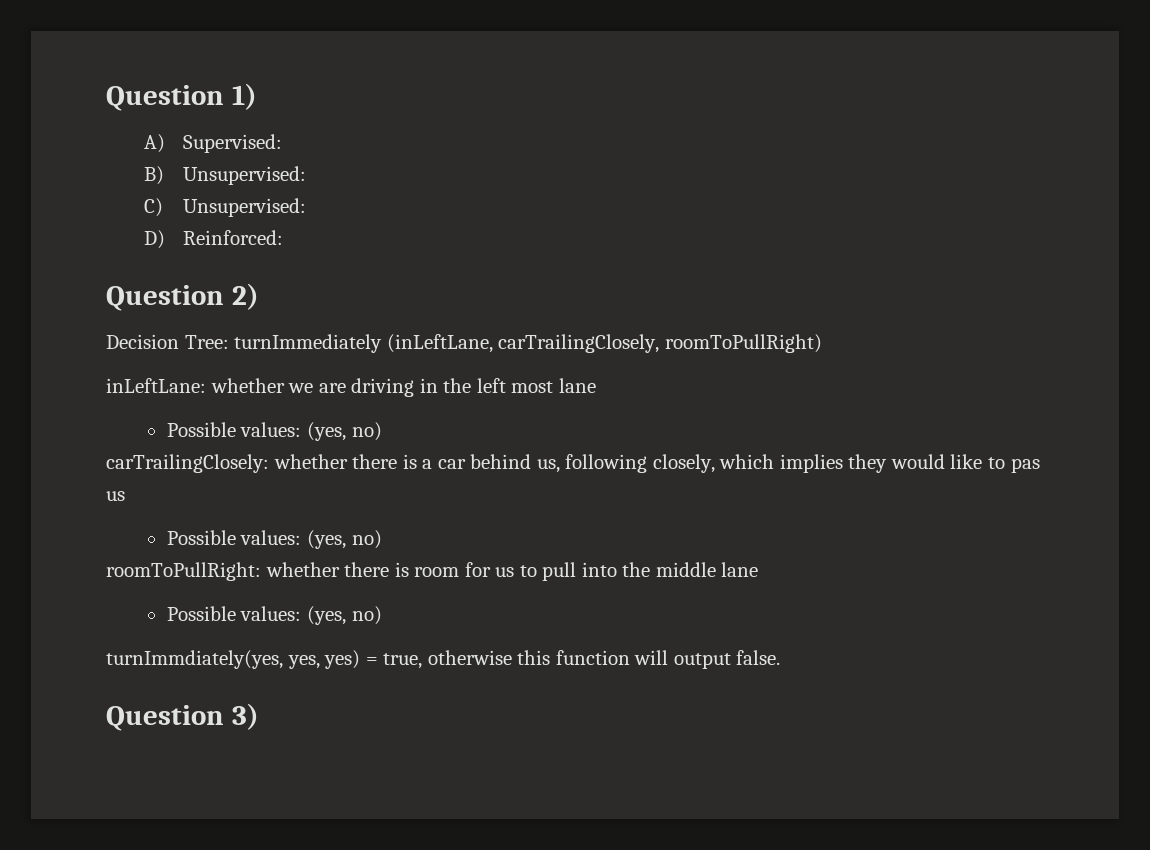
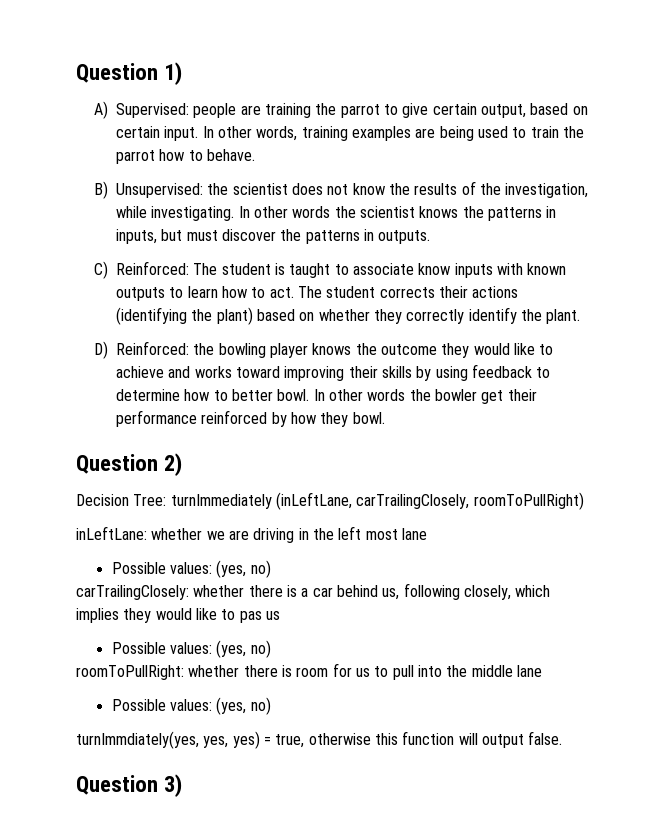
[144,166,306,185] [144,198,306,217] [144,230,283,249] // B) Unsupervised: // C) Unsupervised: // D) Reinforced: -> [193,103,588,118] [116,126,584,141] [116,149,256,164] [94,181,589,199] [116,206,557,221] [116,229,431,244] [94,261,567,279] [116,286,519,301] [116,307,581,325] [94,341,554,359] [116,364,551,381] [116,389,537,404] [116,410,385,427] people are training the parrot to give certain output, based on certain input. In other words, training examples are being used to train the parrot how to behave. // B) Unsupervised: the scientist does not know the results of the investigation, while investigating. In other words the scientist knows the patterns in inputs, but must discover the patterns in outputs. // C) Reinforced: The student is taught to associate know inputs with known outputs to learn how to act. The student corrects their actions (identifying the plant) based on whether they correctly identify the plant. // D) Reinforced: the bowling player knows the outcome they would like to achieve and works toward improving their skills by using feedback to determine how to better bowl. In other words the bowler get their performance reinforced by how they bowl.

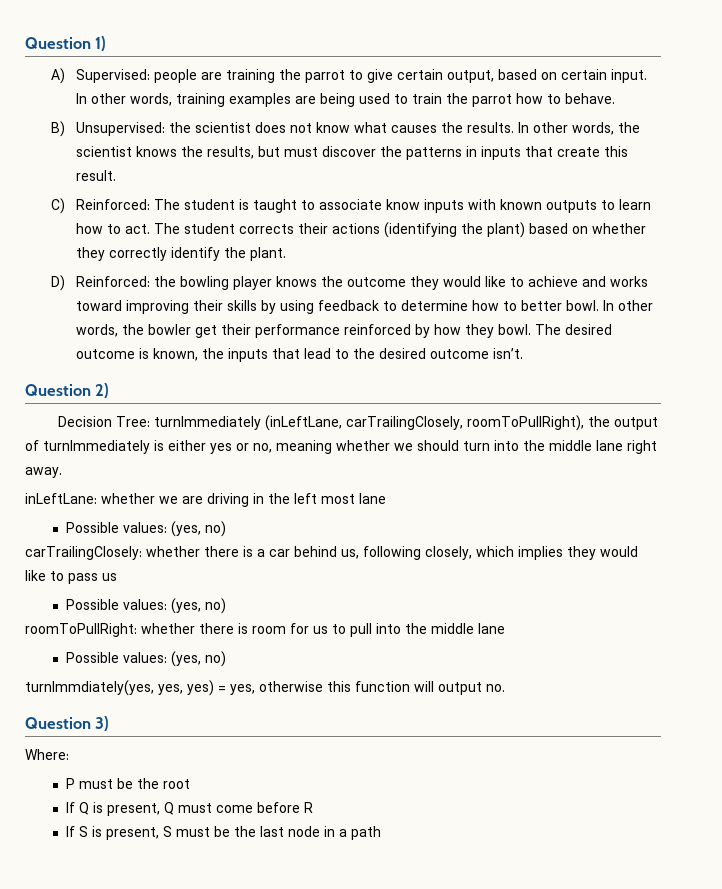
[388,181,589,198] [116,206,331,221] the results of the investigation, while investigating. In other words -> [353,122,614,135] what causes the results. In other words,
[487,206,557,221] [116,229,158,244] patterns in inputs, -> [206,146,254,159] results,
[378,230,431,244] outputs. -> [480,146,628,160] [75,170,116,181] inputs that create this result.
[367,389,406,401] words -> [75,324,118,337] words,
(385, 418) none -> [534,324,612,335] [75,348,523,362] The desired outcome is known, the inputs that lead to the desired outcome isn’t.
[473,492,584,510] roomToPullRight) -> [466,415,658,431] [25,440,657,454] [25,467,62,478] roomToPullRight), the output of turnImmediately is either yes or no, meaning whether we should turn into the middle lane right away.
[239,611,262,623] pas -> [68,573,98,584] pass
[275,734,305,748] true, -> [230,684,255,695] yes,
[528,731,563,745] false. -> [486,684,505,692] no.
(183, 785) none -> [25,749,69,760] [65,778,190,789] [65,802,313,816] [65,826,381,840] // Where: // P must be the root // If Q is present, Q must come before R // If S is present, S must be the last node in a path

